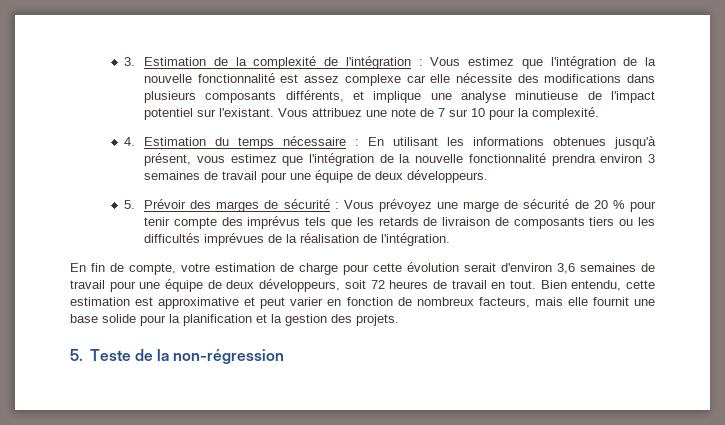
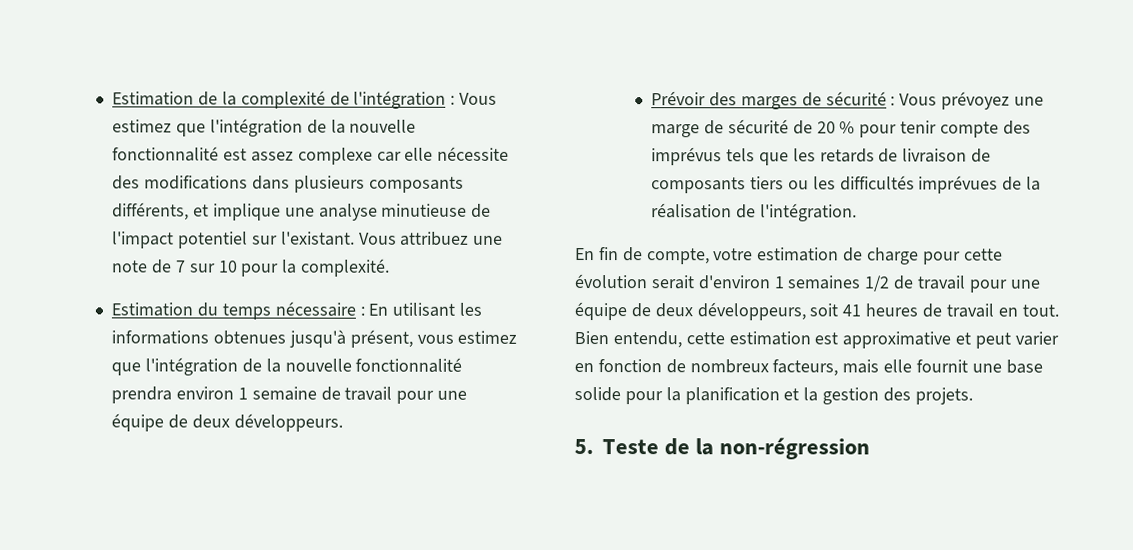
[124,57,136,66] 3. -> (112, 98) none
[124,137,136,146] 4. -> (391, 267) none
[648,154,655,163] [144,171,201,180] 3 semaines -> [237,386,317,401] 1 semaine
[124,200,136,209] 5. -> (343, 422) none
[557,263,636,274] 3,6 semaines -> [773,275,890,292] 1 semaines 1/2
[370,280,385,289] 72 -> [842,304,862,317] 41

